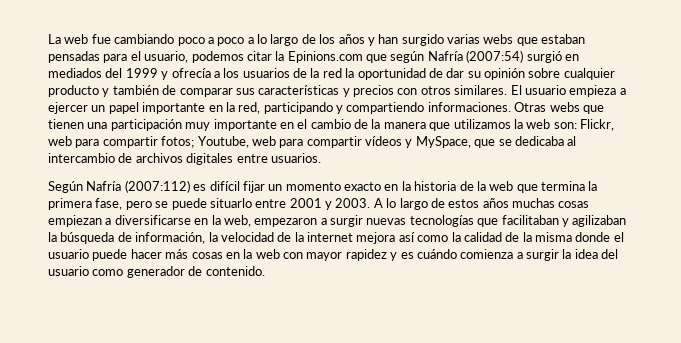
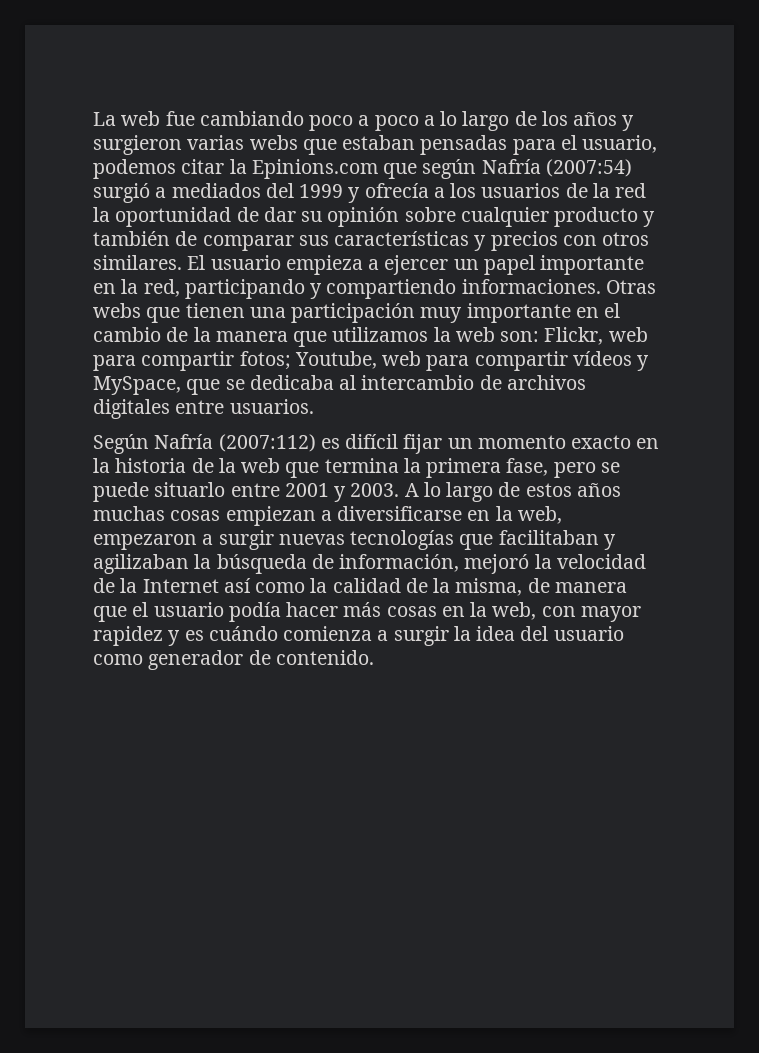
[378,34,444,46] han surgido -> [93,135,182,155] surgieron
[564,54,579,61] en -> [155,187,167,198] a
(206, 238) none -> [464,554,530,574] mejoró
[307,232,396,244] internet mejora -> [142,579,219,593] Internet
[535,232,611,242] misma donde -> [455,578,627,596] [93,606,127,622] misma, de manera que
[92,249,128,261] puede -> [228,602,281,622] podía
[255,249,280,259] web -> [492,602,537,620] web,

